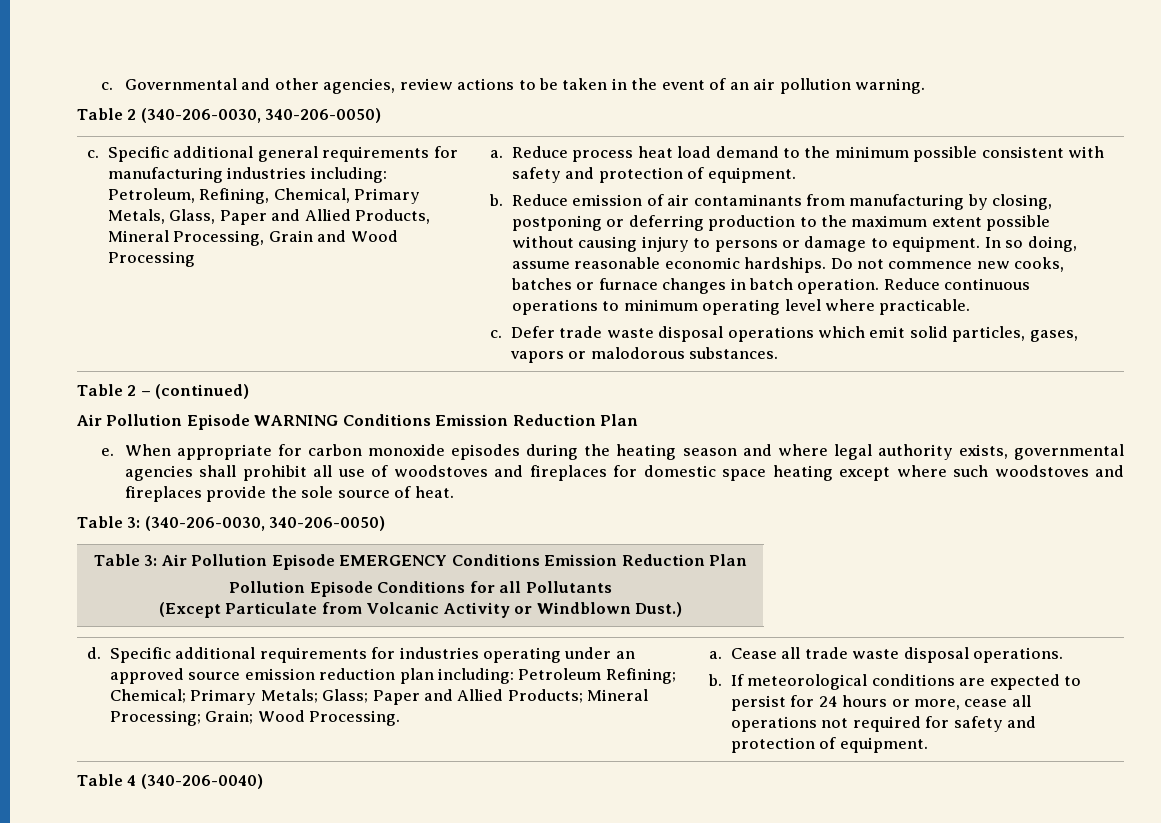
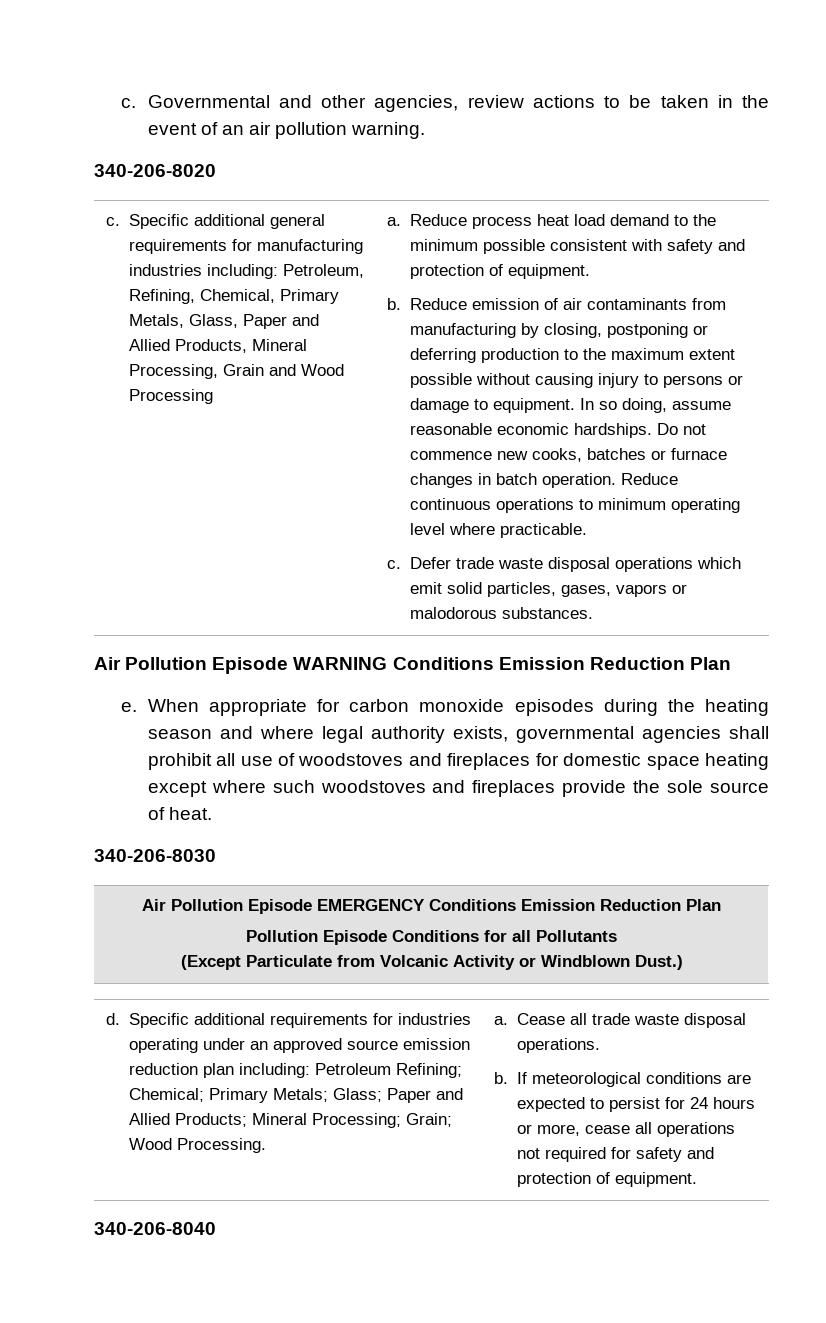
[77,108,382,123] Table 2 (340-206-0030, 340-206-0050) -> [94,164,216,177] 340-206-8020
[77,384,250,399] // Table 2 – (continued) -> (593, 613) none
[77,516,386,531] [93,554,158,566] Table 3: (340-206-0030, 340-206-0050) // Table 3: -> [94,849,216,862] 340-206-8030 //
[77,774,263,789] Table 4 (340-206-0040) -> [94,1222,216,1235] 340-206-8040

